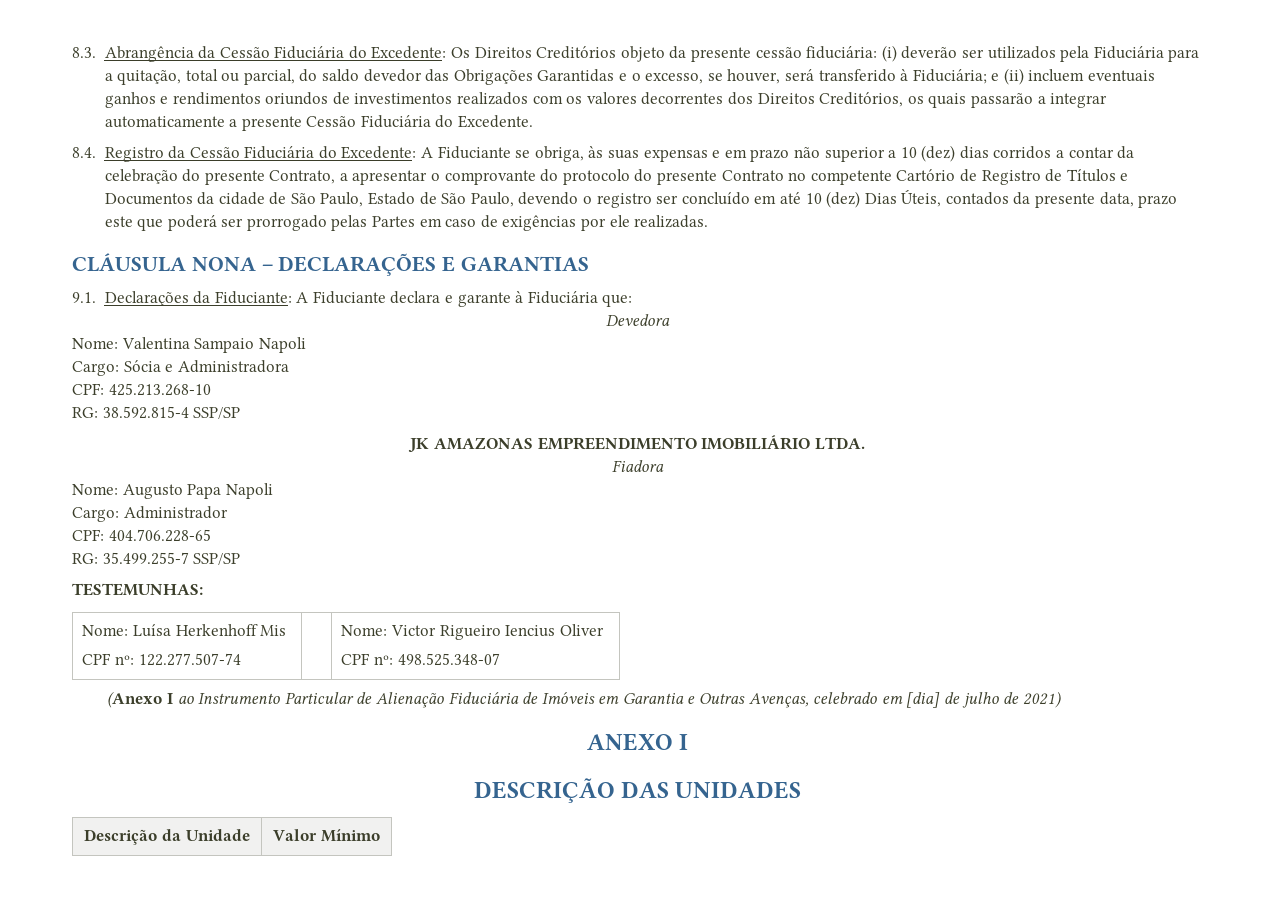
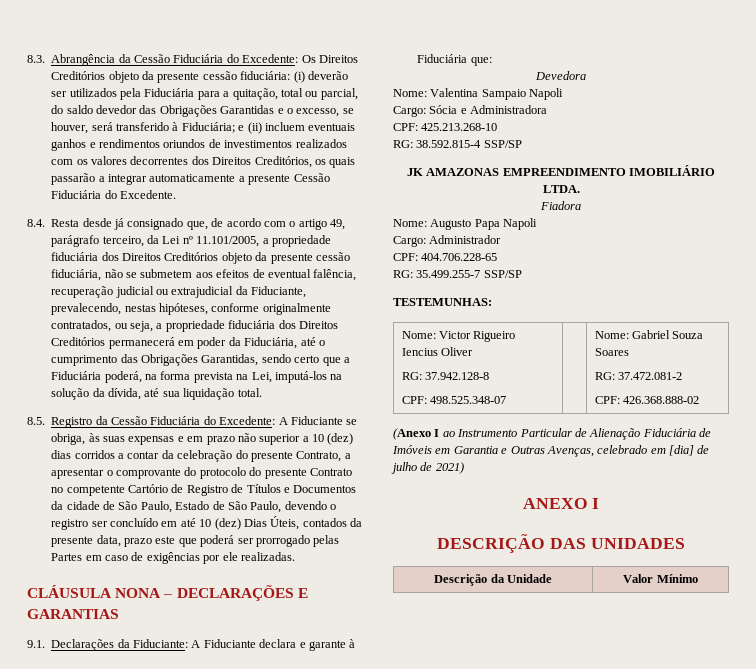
(96, 152) none -> [51,218,345,230] [51,235,331,247] [51,252,350,264] [51,269,357,281] [51,286,307,298] [51,303,331,315] [51,320,338,332] [51,337,325,349] [51,354,350,366] [51,371,343,383] [51,388,262,400] [27,417,45,425] Resta desde já consignado que, de acordo com o artigo 49, parágrafo terceiro, da Lei nº 11.101/2005, a propriedade fiduciária dos Direitos Creditórios objeto da presente cessão fiduciária, não se submetem aos efeitos de eventual falência, recuperação judicial ou extrajudicial da Fiduciante, prevalecendo, nestas hipóteses, conforme originalmente contratados, ou seja, a propriedade fiduciária dos Direitos Creditórios permanecerá em poder da Fiduciária, até o cumprimento das Obrigações Garantidas, sendo certo que a Fiduciária poderá, na forma prevista na Lei, imputá-los na solução da dívida, até sua liquidação total. // 8.5.
[133,624,287,637] [82,653,241,666] [341,624,604,640] [341,653,500,666] Luísa Herkenhoff Mis // CPF nº: 122.277.507-74 | | Nome: Victor Rigueiro Iencius Oliver // CPF nº: 498.525.348-07 -> [438,331,516,342] [401,347,473,356] [401,372,489,380] [401,396,506,404] [594,330,704,339] [594,348,629,356] [594,372,682,380] [594,396,699,404] Victor Rigueiro Iencius Oliver // RG: 37.942.128-8 // CPF: 498.525.348-07 | | Nome: Gabriel Souza Soares // RG: 37.472.081-2 // CPF: 426.368.888-02

